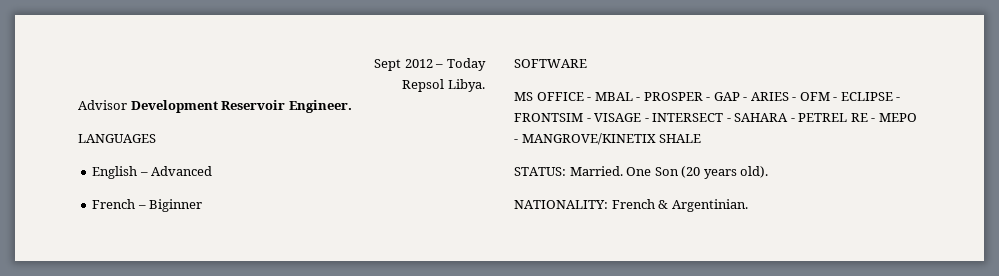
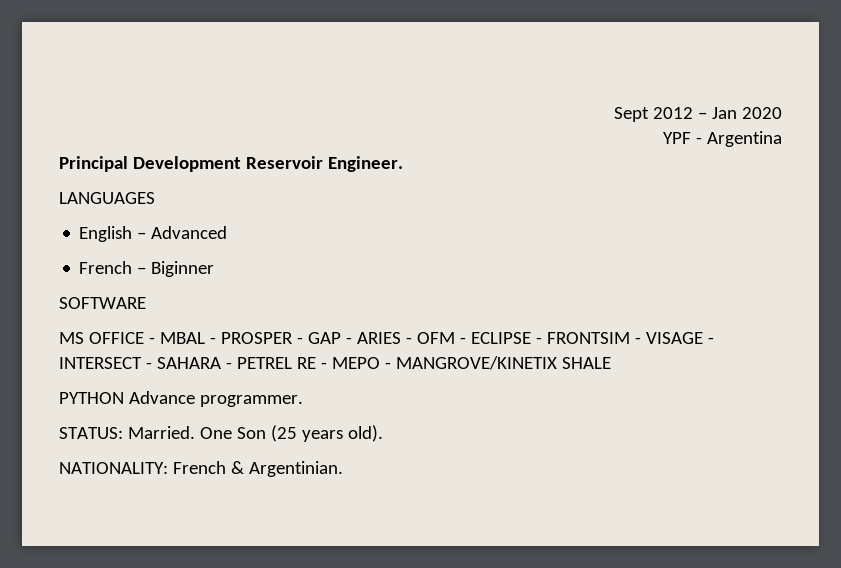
[447,58,486,71] [402,79,485,92] [78,100,127,110] Today // Repsol Libya. // Advisor -> [712,107,782,119] [663,131,782,147] [59,156,128,172] Jan 2020 // YPF - Argentina // Principal
(702, 138) none -> [59,391,303,407] // PYTHON Advance programmer.
[681,166,701,178] (20 -> [270,425,297,442] (25

